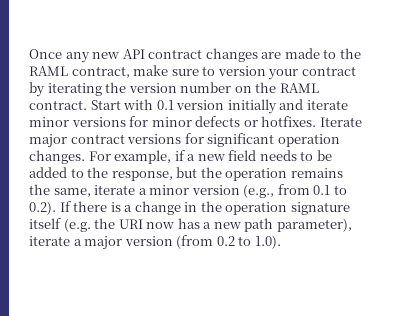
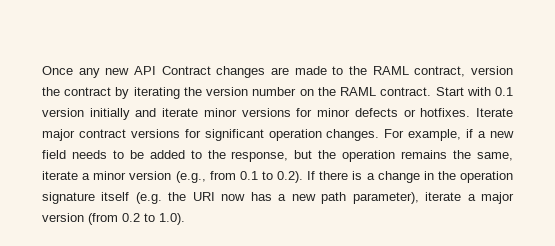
[148,49,203,59] contract -> [161,66,211,75] Contract
[133,65,299,80] make sure to version your -> [471,66,513,75] [42,87,60,96] version the

